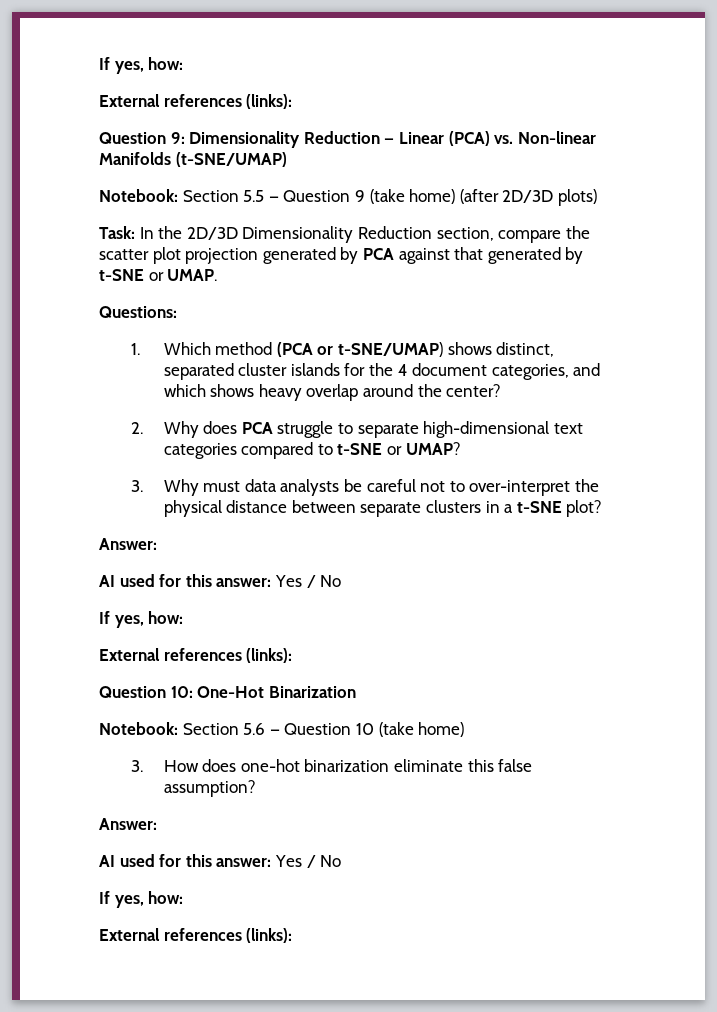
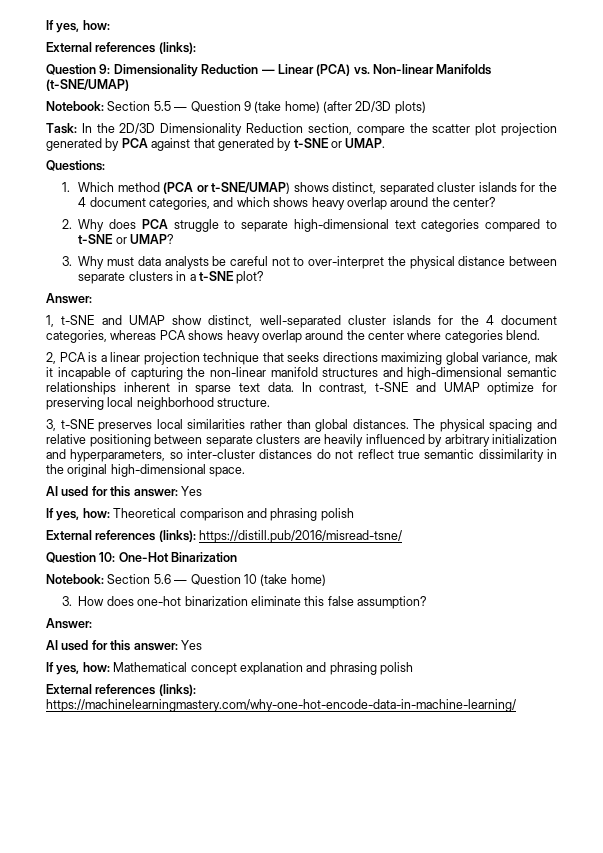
[99,574,342,588] [99,611,184,628] [99,648,293,663] // AI used for this answer: Yes / No // If yes, how: // External references (links): -> [46,315,557,328] [46,330,541,343] [46,352,558,365] [46,367,557,380] [46,382,557,395] [46,397,271,410] [46,419,557,432] [46,434,557,447] [46,449,558,462] [46,464,246,477] [46,486,202,497] [46,508,354,521] [46,530,403,543] // 1, t-SNE and UMAP show distinct, well-separated cluster islands for the 4 document categories, whereas PCA shows heavy overlap around the center where categories blend. // 2, PCA is a linear projection technique that seeks directions maximizing global variance, mak it incapable of capturing the non-linear manifold structures and high-dimensional semantic relationships inherent in sparse text data. In contrast, t-SNE and UMAP optimize for preserving local neighborhood structure. // 3, t-SNE preserves local similarities rather than global distances. The physical spacing and relative positioning between separate clusters are heavily influenced by arbitrary initialization and hyperparameters, so inter-cluster distances do not reflect true semantic dissimilarity in the original high-dimensional space. // AI used for this answer: Yes // If yes, how: Theoretical comparison and phrasing polish // External references (links): https://distill.pub/2016/misread-tsne/
[306,855,342,868] [99,891,184,908] [99,928,293,943] / No // If yes, how: // External references (links): -> [46,662,413,675] [46,684,196,696] [46,699,516,712] // If yes, how: Mathematical concept explanation and phrasing polish // External references (links): https://machinelearningmastery.com/why-one-hot-encode-data-in-machine-learning/

